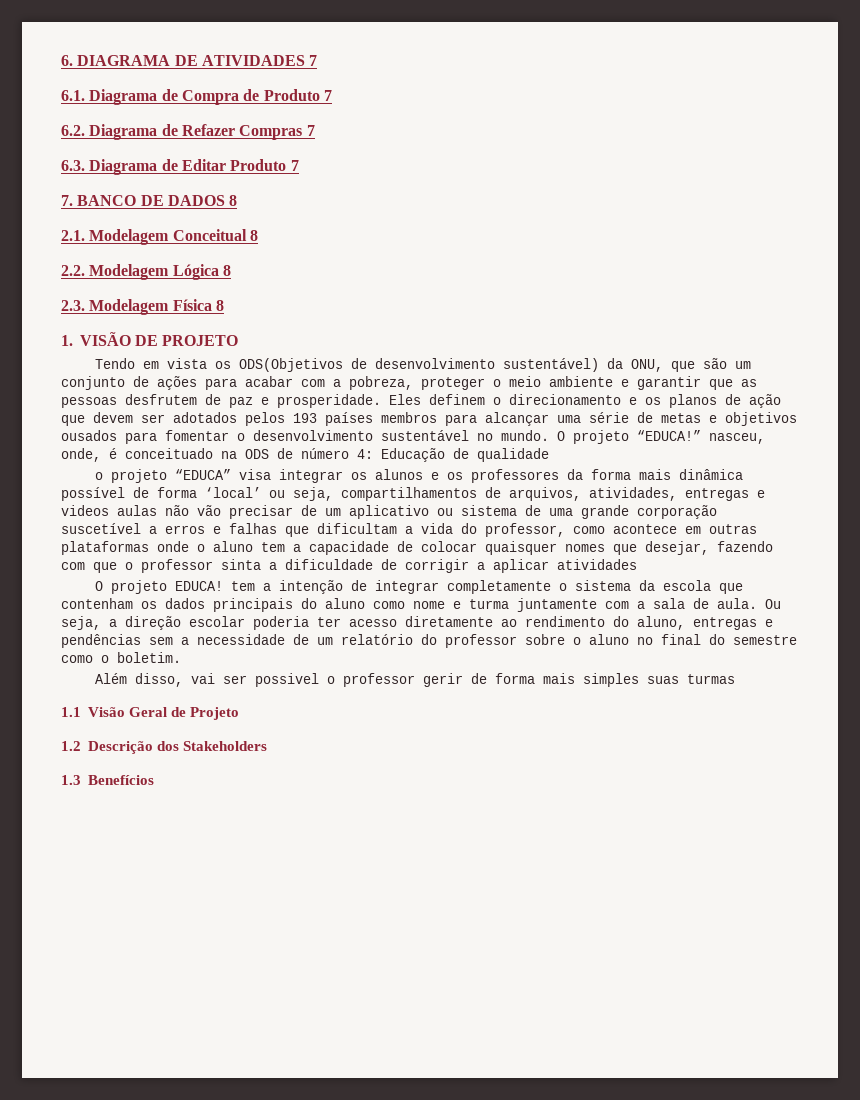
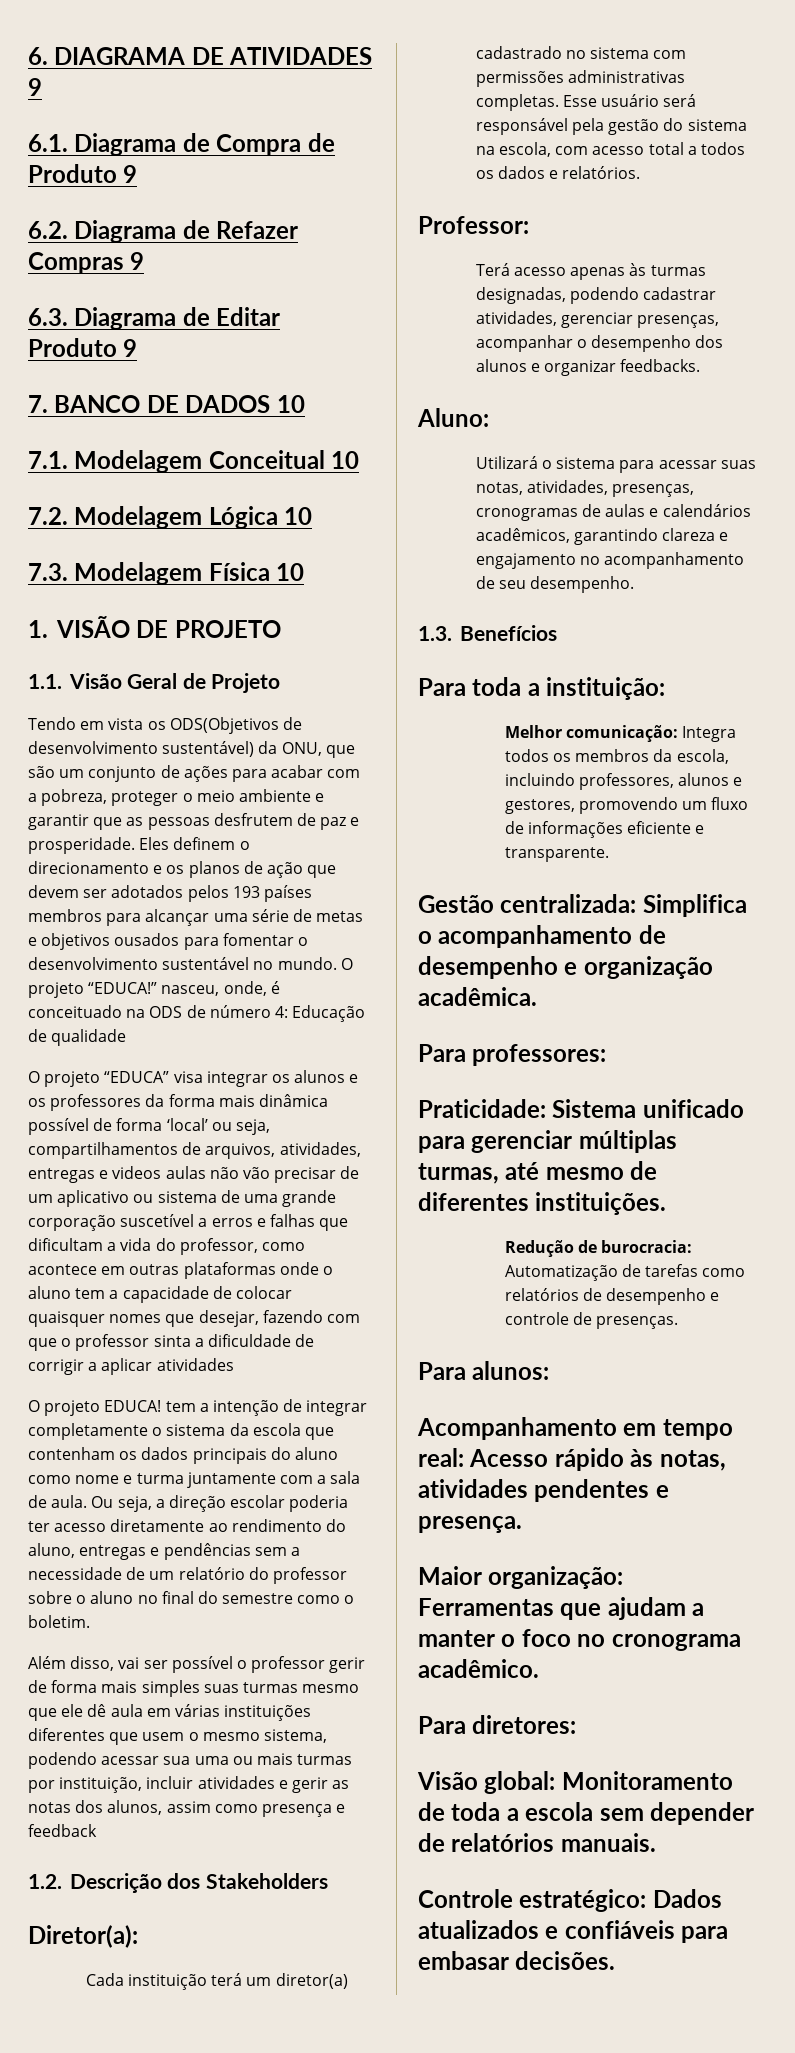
[309,55,318,66] 7 -> [28,78,42,96] 9
[323,90,332,101] 7 -> [123,165,138,183] 9
[306,125,315,136] 7 -> [130,252,145,270] 9
[290,160,299,171] 7 -> [123,339,138,357] 9
[229,195,238,206] [61,229,258,245] [61,264,231,280] [61,300,85,311] 8 // 2.1. Modelagem Conceitual 8 // 2.2. Modelagem Lógica 8 // 2.3. -> [276,395,305,413] [28,450,360,473] [28,506,313,529] [28,563,68,581] 10 // 7.1. Modelagem Conceitual 10 // 7.2. Modelagem Lógica 10 // 7.3.
[215,300,224,311] 8 -> [276,563,305,581] 10
(239, 340) none -> [28,673,281,693] // 1.1. Visão Geral de Projeto
[94,472,103,480] o -> [28,1071,40,1083] O
[254,673,319,687] possivel -> [171,1656,233,1673] possível
[61,707,239,720] [61,741,267,754] [61,775,154,785] // 1.1 Visão Geral de Projeto // 1.2 Descrição dos Stakeholders // 1.3 Benefícios -> [302,1684,360,1693] [28,1704,312,1721] [28,1728,327,1745] [28,1752,353,1769] [28,1776,350,1793] [28,1800,346,1817] [28,1824,97,1837] [28,1873,328,1893] [28,1925,138,1948] [85,1973,348,1990] [475,46,687,59] [475,70,686,87] [475,94,697,111] [475,118,747,135] [475,142,746,157] [475,166,641,179] [418,216,529,234] [475,263,706,280] [475,287,717,304] [475,311,720,328] [475,335,724,352] [475,359,701,376] [417,408,489,427] [475,456,756,473] [475,480,695,497] [475,504,751,521] [475,528,729,545] [475,552,745,569] [475,576,635,593] [418,625,557,641] [418,677,666,700] [504,725,737,742] [504,749,729,764] [504,773,743,790] [504,797,749,814] [504,821,705,838] [504,847,609,862] [418,894,747,917] [418,925,666,948] [418,956,713,979] [418,987,537,1006] [418,1044,607,1066] [418,1099,744,1118] [418,1130,677,1153] [418,1161,658,1184] [418,1192,667,1215] [504,1240,693,1257] [504,1264,746,1281] [504,1288,720,1305] [504,1312,679,1329] [418,1361,550,1380] [417,1417,733,1440] [418,1448,726,1471] [418,1479,669,1502] [418,1516,522,1533] [418,1566,624,1589] [418,1597,705,1620] [418,1629,741,1651] [418,1659,539,1678] [418,1715,577,1734] [417,1771,733,1794] [418,1802,755,1825] [418,1833,656,1852] [418,1889,722,1912] [418,1920,729,1943] [418,1951,616,1970] mesmo que ele dê aula em várias instituições diferentes que usem o mesmo sistema, podendo acessar sua uma ou mais turmas por instituição, incluir atividades e gerir as notas dos alunos, assim como presença e feedback // 1.2. Descrição dos Stakeholders // Diretor(a): // Cada instituição terá um diretor(a) cadastrado no sistema com permissões administrativas completas. Esse usuário será responsável pela gestão do sistema na escola, com acesso total a todos os dados e relatórios. // Professor: // Terá acesso apenas às turmas designadas, podendo cadastrar atividades, gerenciar presenças, acompanhar o desempenho dos alunos e organizar feedbacks. // Aluno: // Utilizará o sistema para acessar suas notas, atividades, presenças, cronogramas de aulas e calendários acadêmicos, garantindo clareza e engajamento no acompanhamento de seu desempenho. // 1.3. Benefícios // Para toda a instituição: // Melhor comunicação: Integra todos os membros da escola, incluindo professores, alunos e gestores, promovendo um fluxo de informações eficiente e transparente. // Gestão centralizada: Simplifica o acompanhamento de desempenho e organização acadêmica. // Para professores: // Praticidade: Sistema unificado para gerenciar múltiplas turmas, até mesmo de diferentes instituições. // Redução de burocracia: Automatização de tarefas como relatórios de desempenho e controle de presenças. // Para alunos: // Acompanhamento em tempo real: Acesso rápido às notas, atividades pendentes e presença. // Maior organização: Ferramentas que ajudam a manter o foco no cronograma acadêmico. // Para diretores: // Visão global: Monitoramento de toda a escola sem depender de relatórios manuais. // Controle estratégico: Dados atualizados e confiáveis para embasar decisões.

